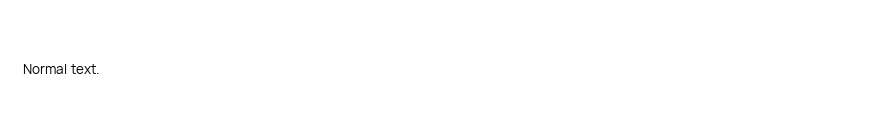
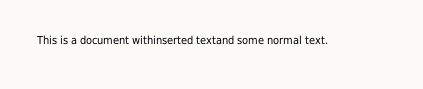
[23,64,67,74] Normal -> [36,35,302,45] This is a document withinserted textand some normal

